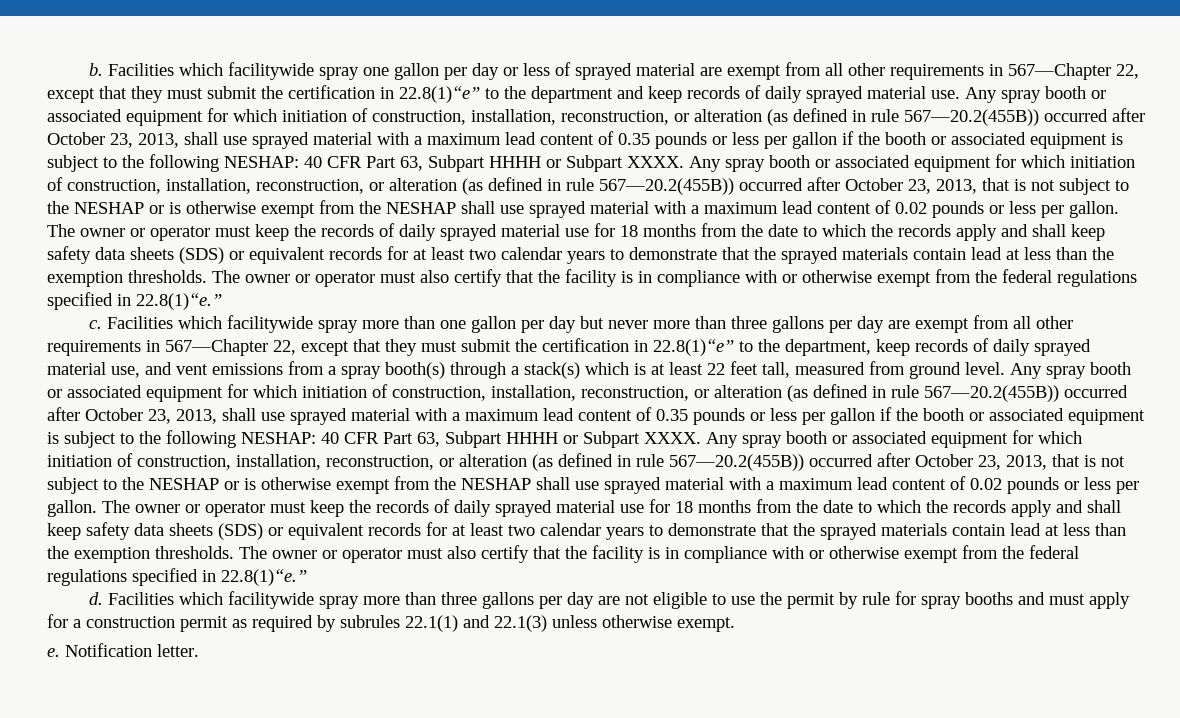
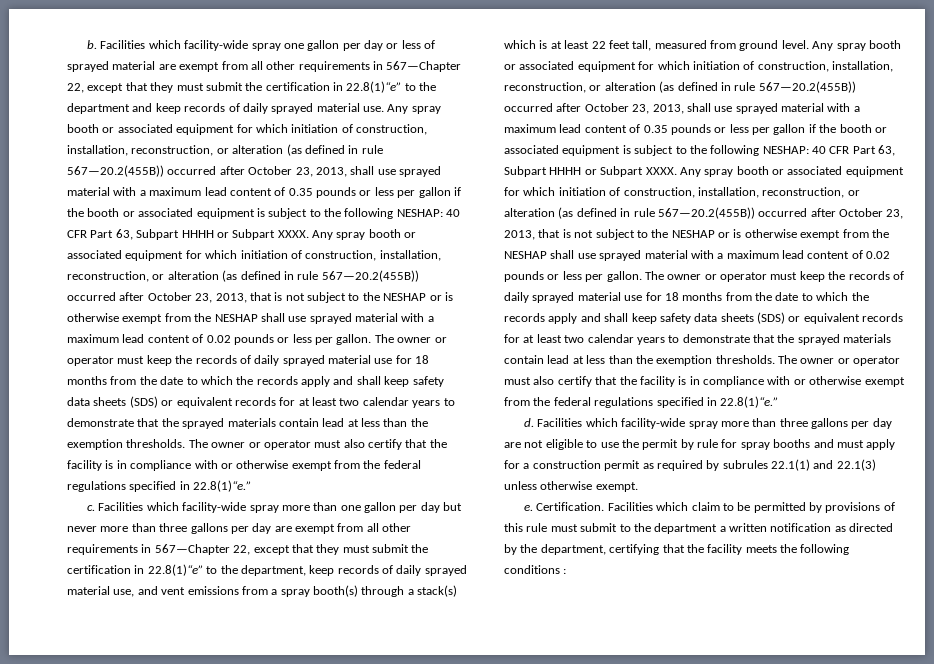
[228,62,315,80] facilitywide -> [184,40,249,51] facility-wide
[227,315,314,333] facilitywide -> [182,502,247,513] facility-wide
[228,591,315,609] facilitywide -> [621,418,686,429] facility-wide
[65,643,199,657] Notification letter. -> [536,502,895,513] [504,523,894,534] [504,544,850,555] [504,565,567,574] Certification. Facilities which claim to be permitted by provisions of this rule must submit to the department a written notification as directed by the department, certifying that the facility meets the following conditions :

